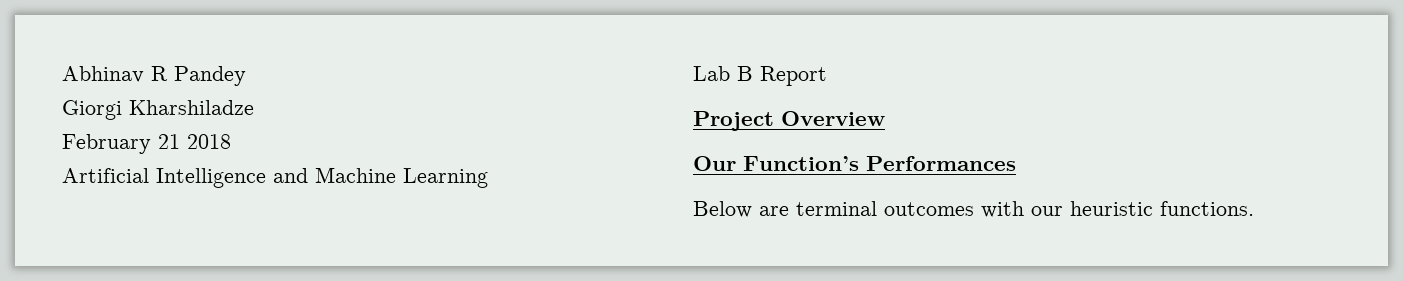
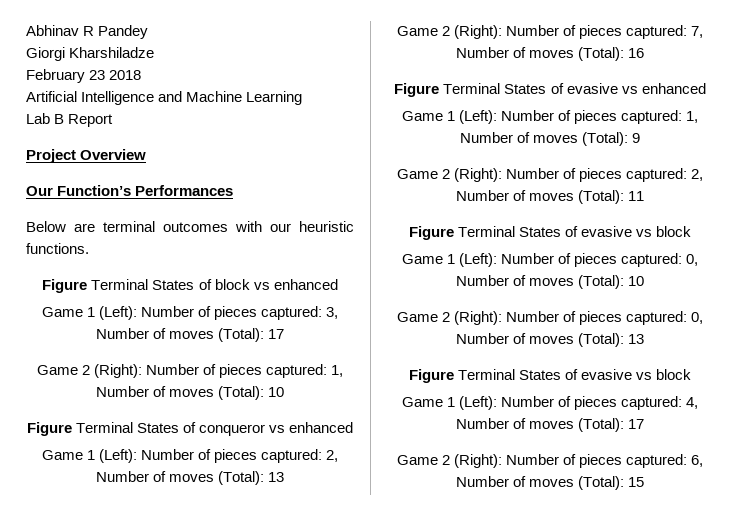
[158,134,180,149] 21 -> [89,70,106,80] 23
(1254, 208) none -> [42,279,338,293] [41,306,339,320] [95,328,285,342] [36,364,344,378] [95,386,285,400] [26,422,354,436] [41,449,339,463] [95,471,285,485] [396,25,704,39] [455,47,645,61] [394,83,706,97] [401,110,699,124] [459,132,641,146] [396,168,704,182] [455,190,645,204] [408,226,692,240] [401,253,699,267] [455,275,645,289] [396,311,704,325] [455,333,645,347] [408,369,692,383] [401,396,699,410] [455,418,645,432] [396,454,704,468] [455,476,645,490] // Figure Terminal States of block vs enhanced // Game 1 (Left): Number of pieces captured: 3, Number of moves (Total): 17 // Game 2 (Right): Number of pieces captured: 1, Number of moves (Total): 10 // Figure Terminal States of conqueror vs enhanced // Game 1 (Left): Number of pieces captured: 2, Number of moves (Total): 13 // Game 2 (Right): Number of pieces captured: 7, Number of moves (Total): 16 // Figure Terminal States of evasive vs enhanced // Game 1 (Left): Number of pieces captured: 1, Number of moves (Total): 9 // Game 2 (Right): Number of pieces captured: 2, Number of moves (Total): 11 // Figure Terminal States of evasive vs block // Game 1 (Left): Number of pieces captured: 0, Number of moves (Total): 10 // Game 2 (Right): Number of pieces captured: 0, Number of moves (Total): 13 // Figure Terminal States of evasive vs block // Game 1 (Left): Number of pieces captured: 4, Number of moves (Total): 17 // Game 2 (Right): Number of pieces captured: 6, Number of moves (Total): 15

